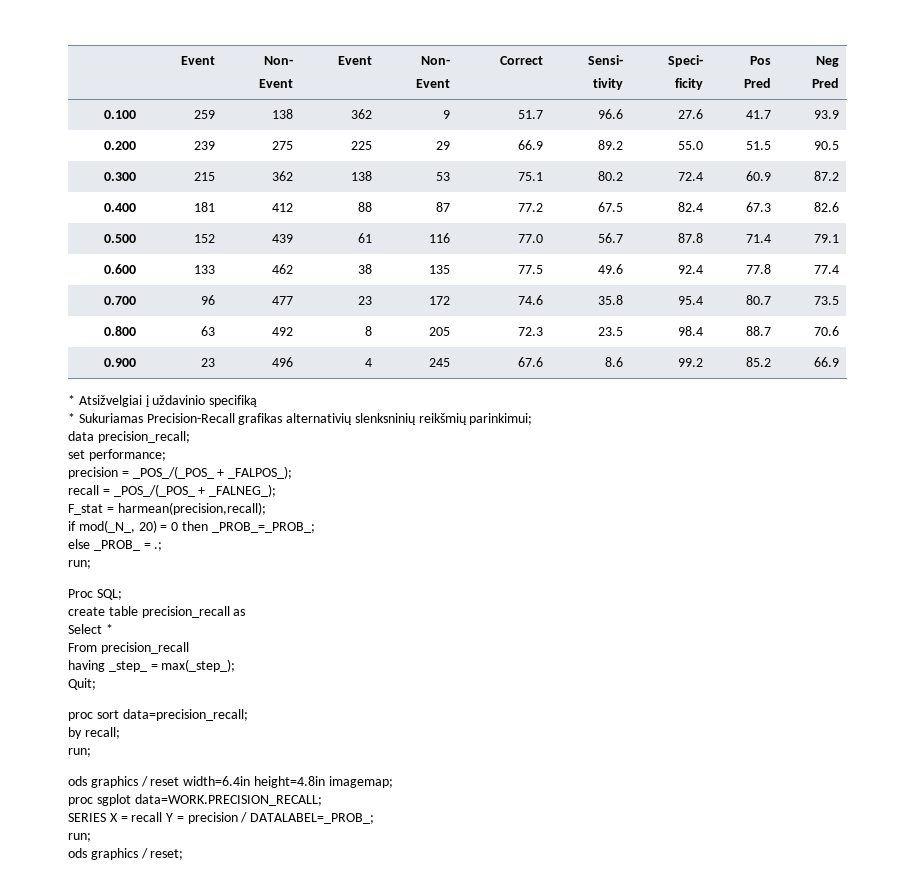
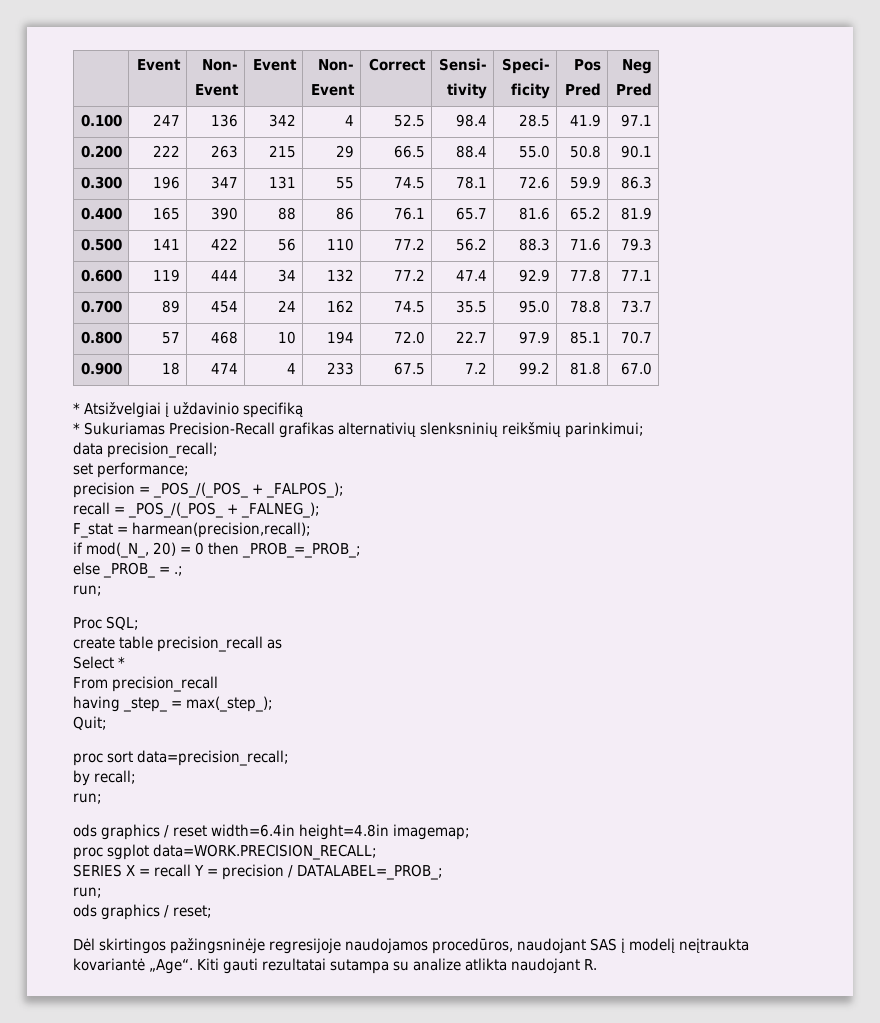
[193,110,215,119] [271,109,293,119] [350,109,372,119] [442,110,450,119] [517,110,543,119] [597,109,623,119] [677,109,703,119] [745,110,771,119] [813,110,839,119] [103,141,136,150] [193,141,215,150] [271,141,293,150] [350,141,372,150] 259 | 138 | 362 | 9 | 51.7 | 96.6 | 27.6 | 41.7 | 93.9 // 0.200 | 239 | 275 | 225 -> [153,114,181,126] [211,114,239,127] [269,114,297,127] [345,115,355,126] [394,114,426,127] [456,114,488,127] [519,114,551,127] [570,114,602,127] [621,114,653,127] [81,145,123,158] [153,145,181,157] [211,145,239,158] [269,145,297,158] 247 | 136 | 342 | 4 | 52.5 | 98.4 | 28.5 | 41.9 | 97.1 // 0.200 | 222 | 263 | 215
[517,140,543,150] [597,140,623,150] 66.9 | 89.2 -> [394,145,426,158] [456,145,488,158] 66.5 | 88.4
[745,141,771,150] [813,141,839,150] 51.5 | 90.5 -> [570,145,602,158] [621,145,653,158] 50.8 | 90.1
[193,172,215,181] [271,171,293,181] [350,171,372,181] [435,172,450,181] [517,172,543,181] [597,171,623,181] [677,172,703,181] [745,171,771,181] [813,171,839,181] 215 | 362 | 138 | 53 | 75.1 | 80.2 | 72.4 | 60.9 | 87.2 -> [153,176,181,189] [211,176,239,189] [269,176,297,189] [336,177,355,189] [394,177,426,189] [456,176,488,189] [519,176,551,189] [570,176,602,189] [621,176,653,189] 196 | 347 | 131 | 55 | 74.5 | 78.1 | 72.6 | 59.9 | 86.3
[193,202,215,212] [271,203,293,212] 181 | 412 -> [153,207,181,220] [211,207,239,220] 165 | 390
[435,202,450,212] [517,203,543,212] [597,202,623,212] [677,202,703,212] [745,202,771,212] [813,202,839,212] [103,234,136,243] [193,234,215,243] [271,234,293,243] [357,233,372,243] [428,233,450,243] [517,234,543,243] [597,233,623,243] [677,233,703,243] [745,234,771,243] [813,234,839,243] [103,264,136,274] [193,265,215,274] [271,264,293,274] [357,264,372,274] [428,265,450,274] [517,265,543,274] [597,264,623,274] [677,265,703,274] 87 | 77.2 | 67.5 | 82.4 | 67.3 | 82.6 // 0.500 | 152 | 439 | 61 | 116 | 77.0 | 56.7 | 87.8 | 71.4 | 79.1 // 0.600 | 133 | 462 | 38 | 135 | 77.5 | 49.6 | 92.4 -> [336,207,355,220] [394,207,426,220] [456,207,488,220] [519,207,551,220] [570,207,602,220] [621,207,653,220] [81,238,123,251] [153,239,181,250] [211,238,239,250] [278,238,297,251] [327,238,355,251] [394,238,426,250] [456,238,488,251] [519,238,551,251] [570,238,602,251] [621,238,653,251] [81,269,123,282] [153,269,181,282] [211,270,239,281] [278,269,297,282] [327,269,355,282] [394,269,426,281] [456,270,488,281] [519,269,551,282] 86 | 76.1 | 65.7 | 81.6 | 65.2 | 81.9 // 0.500 | 141 | 422 | 56 | 110 | 77.2 | 56.2 | 88.3 | 71.6 | 79.3 // 0.600 | 119 | 444 | 34 | 132 | 77.2 | 47.4 | 92.9
[813,265,839,274] 77.4 -> [621,270,653,281] 77.1
[200,295,215,305] [271,296,293,305] [357,296,372,305] [428,296,450,305] [517,295,543,305] [597,295,623,305] [677,296,703,305] [745,295,771,305] [813,296,839,305] [103,326,136,336] [200,326,215,336] [271,327,293,336] [364,326,372,336] [428,327,450,336] [517,327,543,336] [597,327,623,336] [677,326,703,336] [745,326,771,336] [813,326,839,336] 96 | 477 | 23 | 172 | 74.6 | 35.8 | 95.4 | 80.7 | 73.5 // 0.800 | 63 | 492 | 8 | 205 | 72.3 | 23.5 | 98.4 | 88.7 | 70.6 -> [162,300,181,313] [211,301,239,313] [278,300,297,312] [327,300,355,313] [394,301,426,313] [456,300,488,313] [519,300,551,313] [570,300,602,313] [621,300,653,313] [81,331,123,344] [162,332,181,344] [211,331,239,344] [278,331,297,344] [327,331,355,344] [394,331,426,344] [456,331,488,343] [519,331,551,344] [570,331,602,344] [621,331,653,344] 89 | 454 | 24 | 162 | 74.5 | 35.5 | 95.0 | 78.8 | 73.7 // 0.800 | 57 | 468 | 10 | 194 | 72.0 | 22.7 | 97.9 | 85.1 | 70.7
[200,358,215,367] [271,357,293,367] [364,358,372,367] [428,358,450,367] [517,357,543,367] [604,357,623,367] 23 | 496 | 4 | 245 | 67.6 | 8.6 -> [162,362,181,375] [211,363,239,374] [287,363,297,374] [327,362,355,375] [394,362,426,375] [465,362,488,374] 18 | 474 | 4 | 233 | 67.5 | 7.2
[745,357,771,367] [813,357,839,367] 85.2 | 66.9 -> [570,362,602,375] [621,362,653,375] 81.8 | 67.0
(184, 854) none -> [73,938,749,954] [73,958,597,974] // Dėl skirtingos pažingsninėje regresijoje naudojamos procedūros, naudojant SAS į modelį neįtraukta kovariantė „Age“. Kiti gauti rezultatai sutampa su analize atlikta naudojant R.

